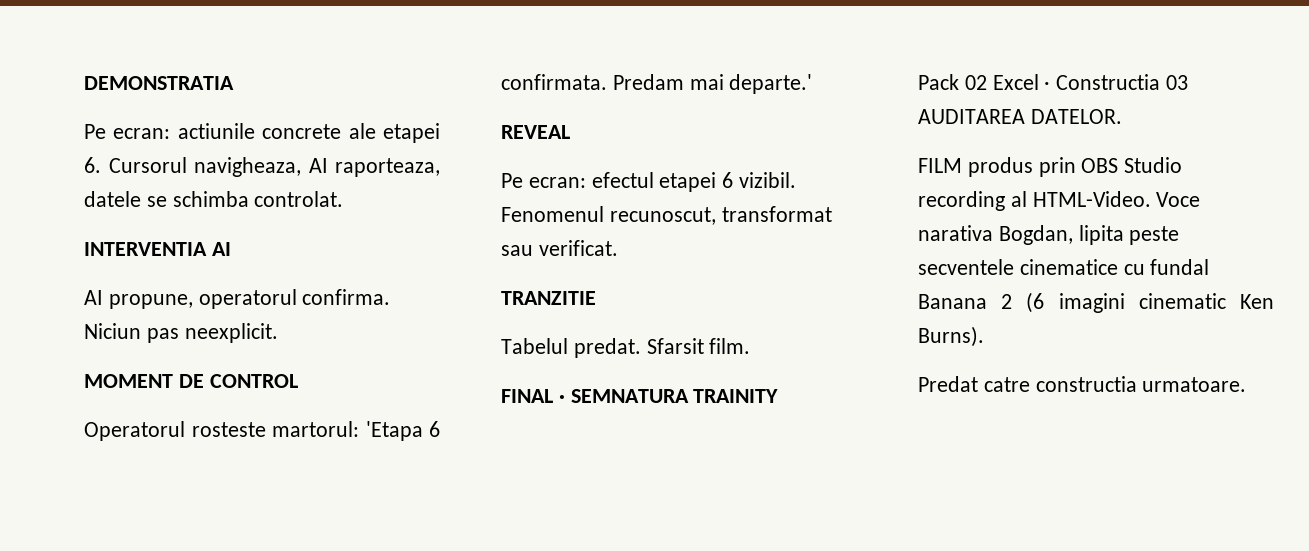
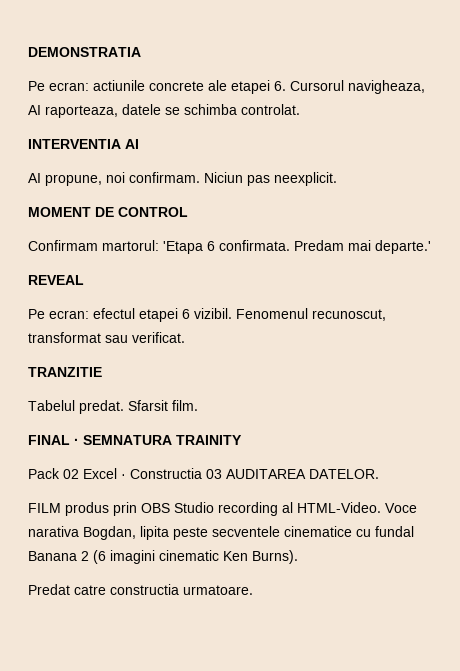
[198,289,391,309] operatorul confirma. -> [106,172,200,183] noi confirmam.
[84,421,266,441] Operatorul rosteste -> [28,240,98,251] Confirmam

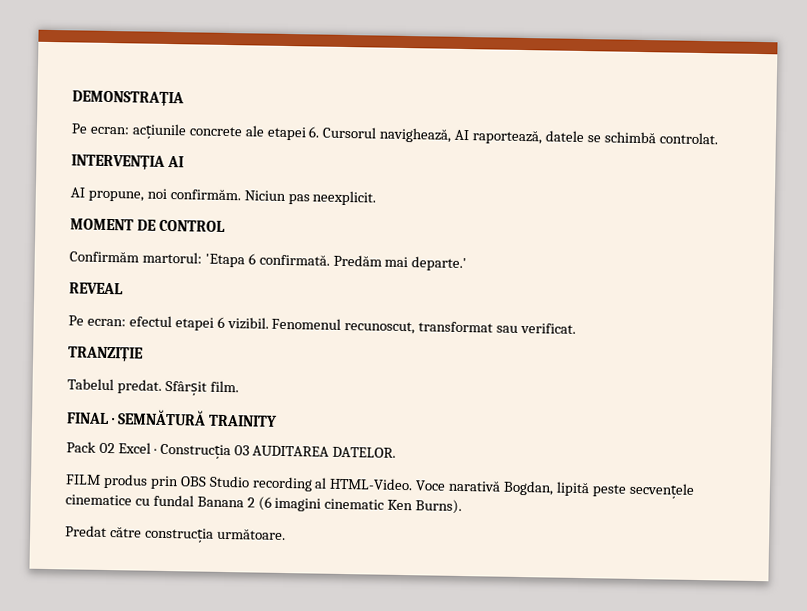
[28,47,141,57] [28,80,145,91] DEMONSTRATIA // Pe ecran: actiunile -> [72,90,184,108] [71,123,187,140] DEMONSTRAȚIA // Pe ecran: acțiunile
[348,80,425,94] [28,105,118,118] navigheaza, AI raporteaza, -> [379,127,543,145] navighează, AI raportează,
[184,104,237,115] schimba -> [603,131,656,144] schimbă
[28,139,121,149] INTERVENTIA -> [71,154,165,171] INTERVENȚIA
[129,172,200,183] confirmam. -> [169,188,241,201] confirmăm.
[28,240,98,251] Confirmam -> [69,250,139,263] Confirmăm
[219,240,344,251] confirmata. Predam -> [258,253,382,267] confirmată. Predăm
[28,367,102,377] TRANZITIE -> [68,346,144,363] TRANZIȚIE
[128,400,168,411] Sfarsit -> [164,380,207,396] Sfârșit
[83,435,172,445] SEMNATURA -> [116,409,206,426] SEMNĂTURĂ
[130,468,202,479] Constructia -> [159,443,231,460] Construcția
[28,526,280,540] narativa Bogdan, lipita peste secventele -> [448,479,695,499] narativă Bogdan, lipită peste secvențele
[74,584,253,595] catre constructia urmatoare. -> [109,526,286,543] către construcția următoare.

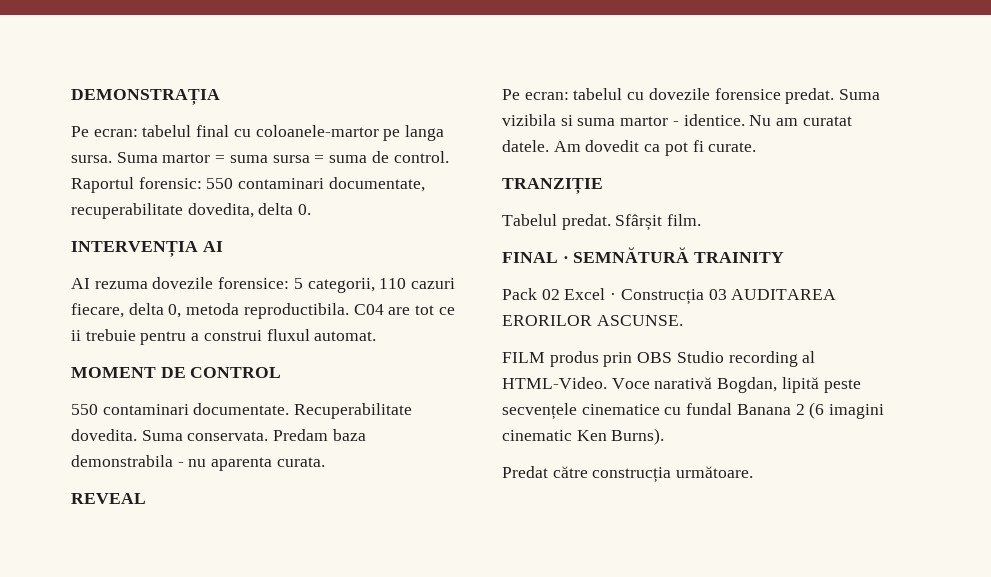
[131,123,718,145] [71,154,184,171] [70,187,377,206] [70,218,226,232] [69,250,468,272] [69,282,124,295] [68,315,577,335] acțiunile concrete ale etapei 6. Cursorul navighează, AI raportează, datele se schimbă controlat. // INTERVENȚIA AI // AI propune, noi confirmăm. Niciun pas neexplicit. // MOMENT DE CONTROL // Confirmăm martorul: 'Etapa 6 confirmată. Predăm mai departe.' // REVEAL // Pe ecran: efectul etapei 6 vizibil. Fenomenul recunoscut, transformat sau verificat. -> [142,125,445,141] [71,151,449,163] [71,177,425,193] [71,203,312,219] [71,241,223,257] [71,277,456,293] [71,303,455,319] [71,329,377,345] [71,367,282,378] [71,403,413,419] [71,429,366,441] [71,455,325,471] [71,493,146,504] [502,88,881,104] [502,114,852,126] [502,140,757,156] tabelul final cu coloanele-martor pe langa sursa. Suma martor = suma sursa = suma de control. Raportul forensic: 550 contaminari documentate, recuperabilitate dovedita, delta 0. // INTERVENȚIA AI // AI rezuma dovezile forensice: 5 categorii, 110 cazuri fiecare, delta 0, metoda reproductibila. C04 are tot ce ii trebuie pentru a construi fluxul automat. // MOMENT DE CONTROL // 550 contaminari documentate. Recuperabilitate dovedita. Suma conservata. Predam baza demonstrabila - nu aparenta curata. // REVEAL // Pe ecran: tabelul cu dovezile forensice predat. Suma vizibila si suma martor - identice. Nu am curatat datele. Am dovedit ca pot fi curate.
[332,446,397,458] DATELOR. -> [502,315,683,326] ERORILOR ASCUNSE.

